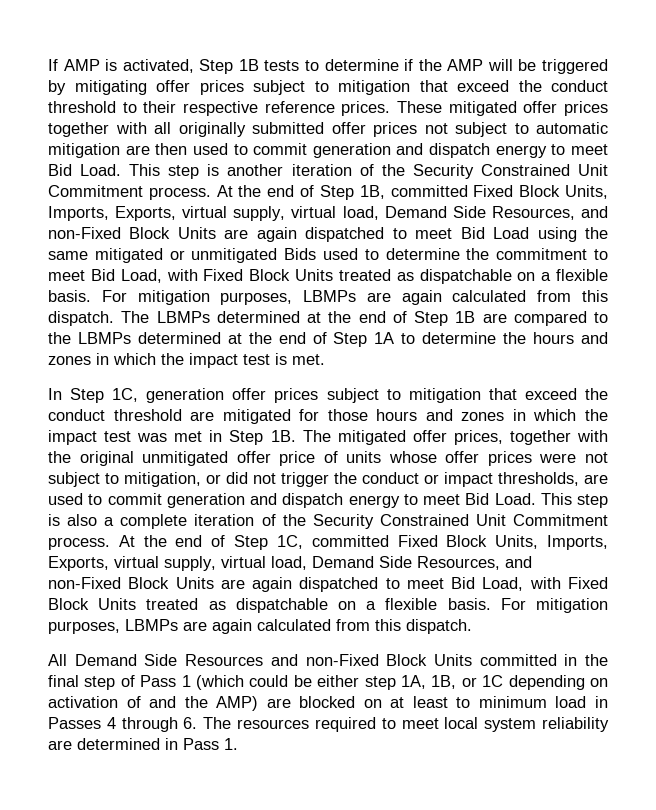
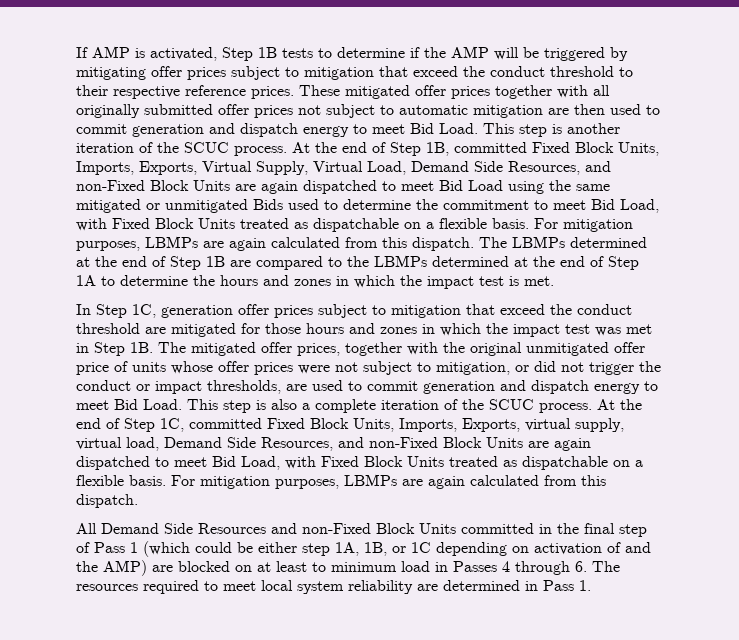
[412,164,608,179] [48,185,143,197] Security Constrained Unit Commitment -> [184,142,229,153] SCUC
[182,206,379,221] virtual supply, virtual load, -> [202,161,406,175] Virtual Supply, Virtual Load,
[312,514,609,529] Security Constrained Unit Commitment -> [489,399,534,410] SCUC

